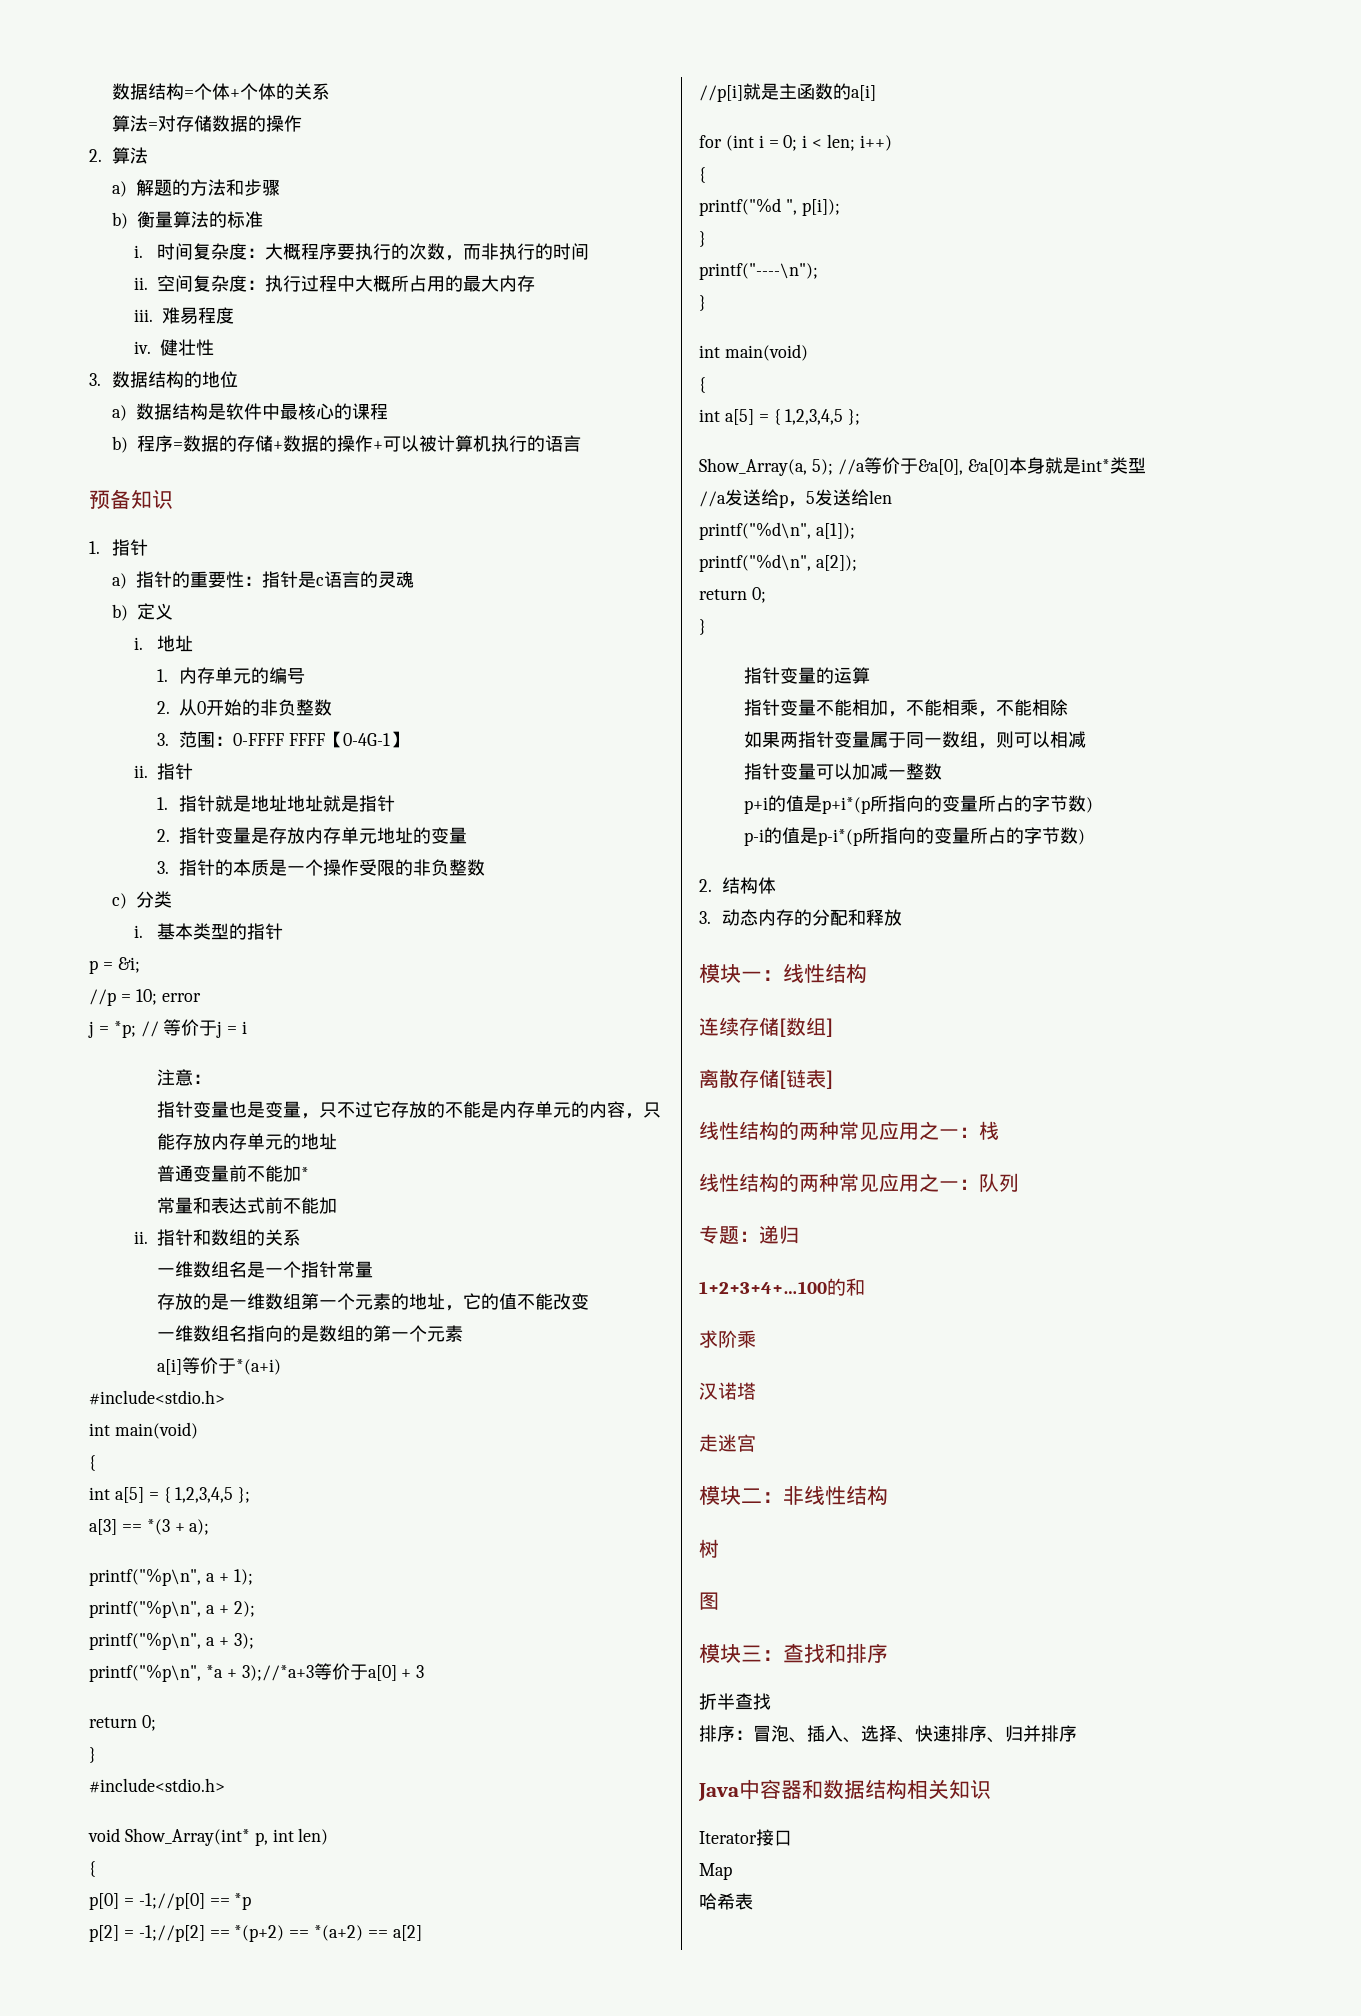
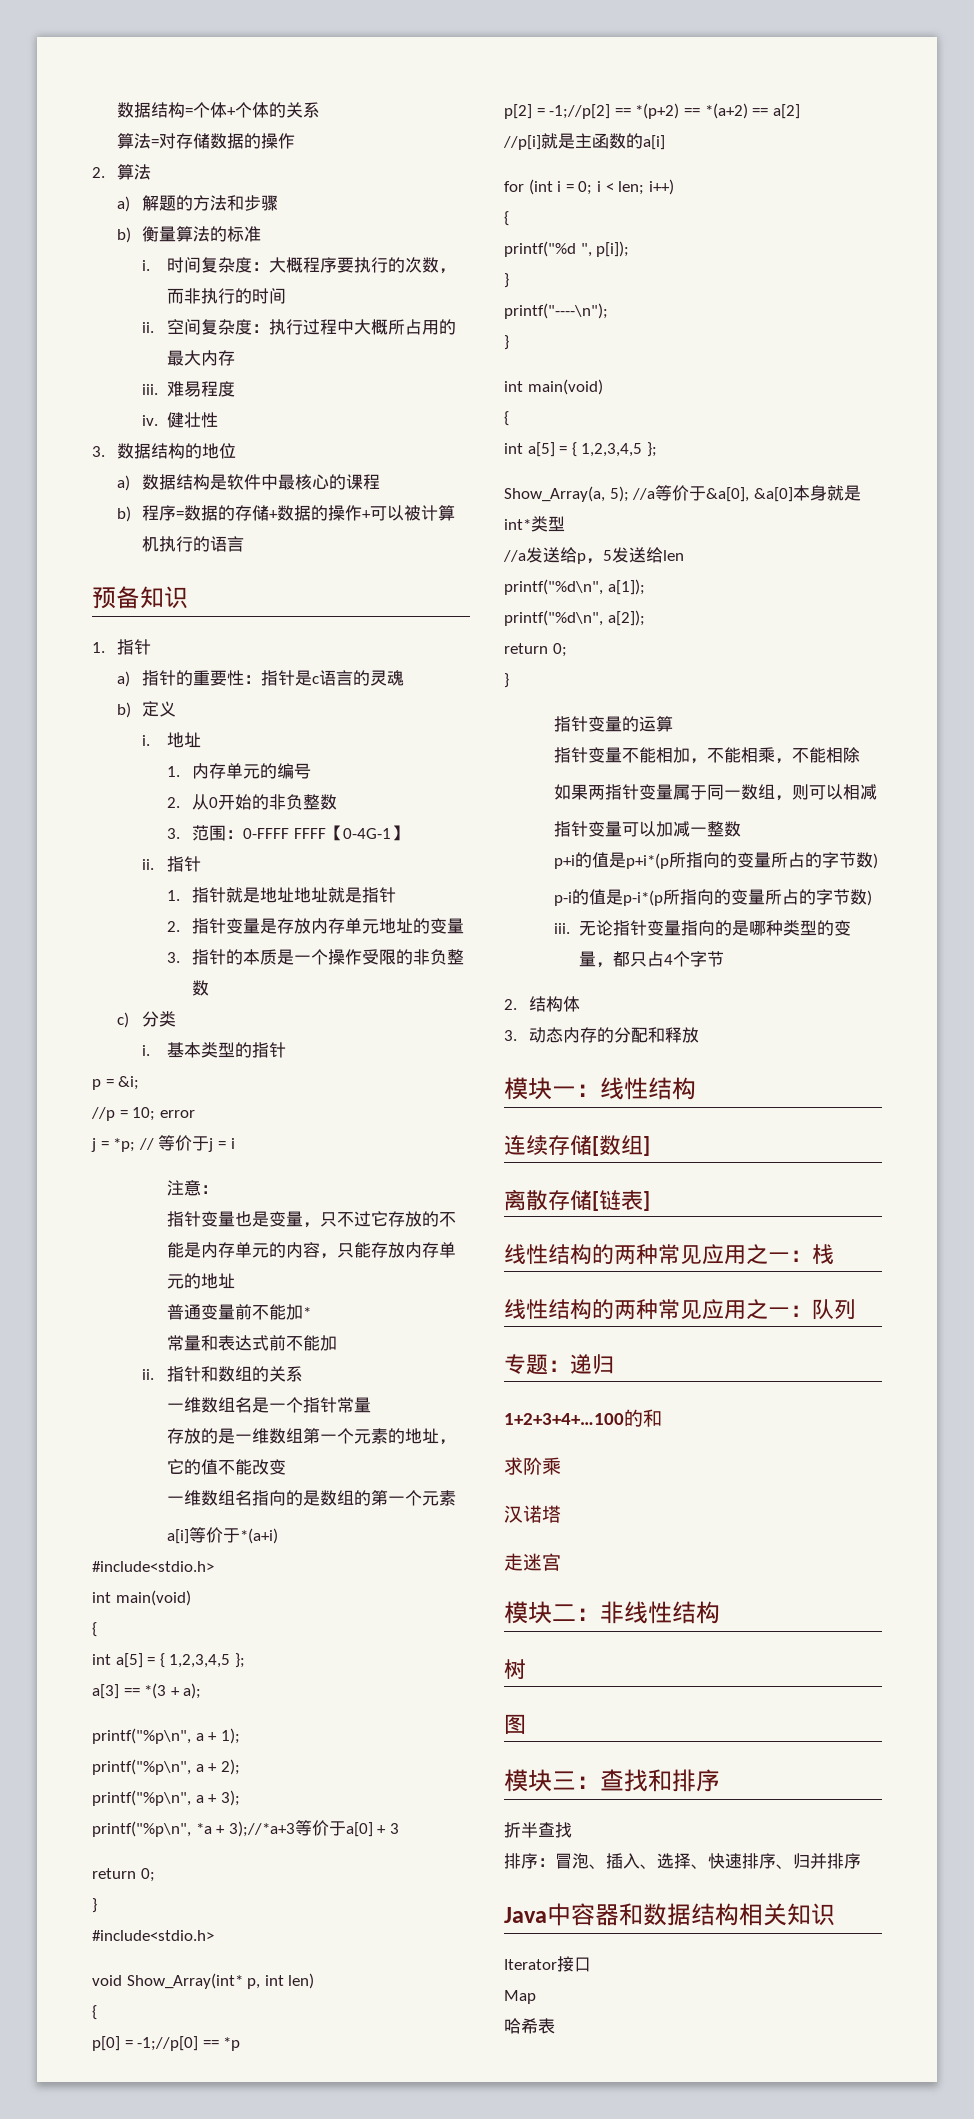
(1086, 837) none -> [554,920,852,936] [579,951,725,968] // iii.无论指针变量指向的是哪种类型的变量，都只占4个字节

